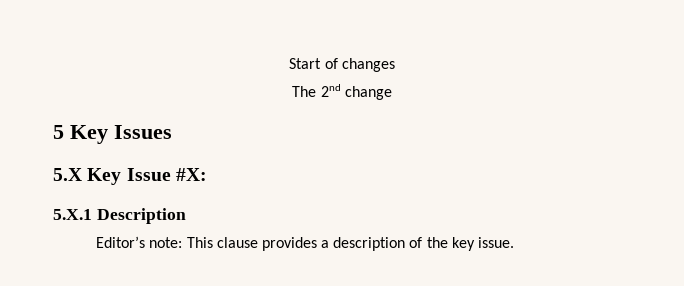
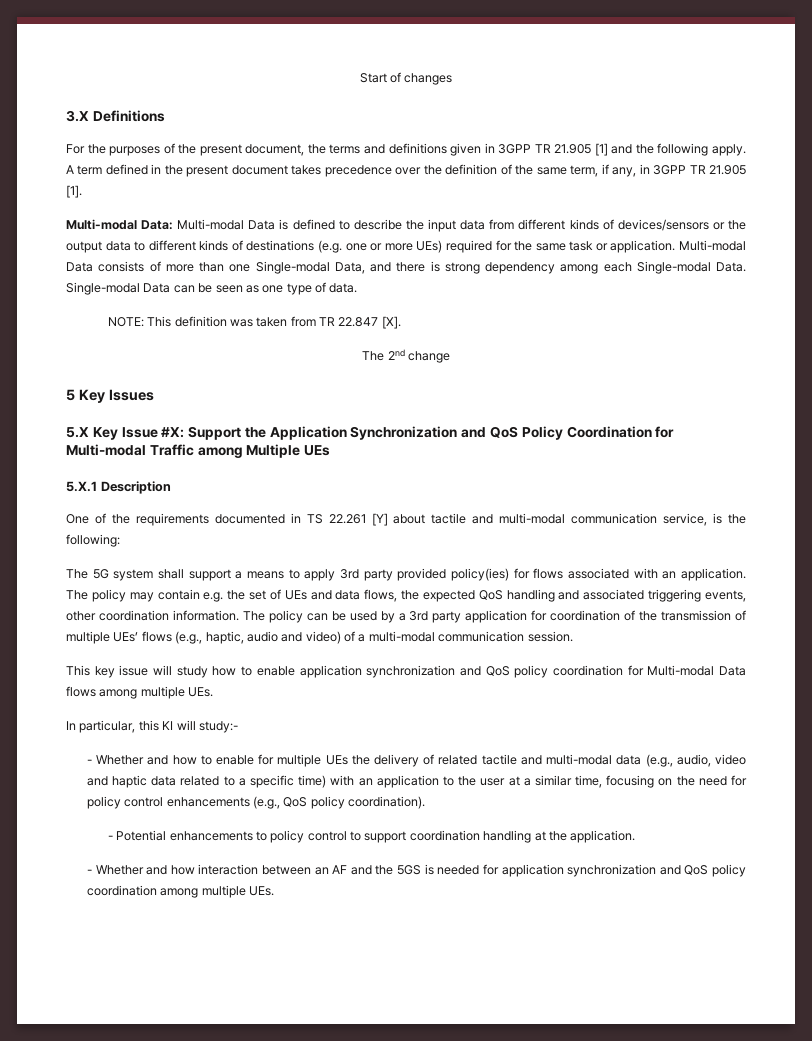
(395, 65) none -> [66,110,165,122] [66,143,746,156] [66,164,747,177] [66,185,82,198] [66,219,747,232] [66,240,746,253] [66,261,746,274] [66,282,358,295] [107,316,401,329] // 3.X Definitions // For the purposes of the present document, the terms and definitions given in 3GPP TR 21.905 [1] and the following apply. A term defined in the present document takes precedence over the definition of the same term, if any, in 3GPP TR 21.905 [1]. // Multi-modal Data: Multi-modal Data is defined to describe the input data from different kinds of devices/sensors or the output data to different kinds of destinations (e.g. one or more UEs) required for the same task or application. Multi-modal Data consists of more than one Single-modal Data, and there is strong dependency among each Single-modal Data. Single-modal Data can be seen as one type of data. // NOTE: This definition was taken from TR 22.847 [X].
[53,208,186,224] [96,236,515,251] // 5.X.1 Description // Editor’s note: This clause provides a description of the key issue. -> [188,426,675,440] [66,444,331,458] [66,481,171,494] [66,513,746,526] [66,534,120,547] [66,568,746,581] [66,589,747,602] [66,610,747,623] [66,631,573,644] [66,665,746,678] [66,686,214,699] [66,720,238,733] [86,754,746,767] [86,775,748,788] [86,796,426,809] [107,830,636,843] [86,864,746,877] [86,885,275,898] Support the Application Synchronization and QoS Policy Coordination for Multi-modal Traffic among Multiple UEs // 5.X.1 Description // One of the requirements documented in TS 22.261 [Y] about tactile and multi-modal communication service, is the following: // The 5G system shall support a means to apply 3rd party provided policy(ies) for flows associated with an application. The policy may contain e.g. the set of UEs and data flows, the expected QoS handling and associated triggering events, other coordination information. The policy can be used by a 3rd party application for coordination of the transmission of multiple UEs’ flows (e.g., haptic, audio and video) of a multi-modal communication session. // This key issue will study how to enable application synchronization and QoS policy coordination for Multi-modal Data flows among multiple UEs. // In particular, this KI will study:- // - Whether and how to enable for multiple UEs the delivery of related tactile and multi-modal data (e.g., audio, video and haptic data related to a specific time) with an application to the user at a similar time, focusing on the need for policy control enhancements (e.g., QoS policy coordination). // - Potential enhancements to policy control to support coordination handling at the application. // - Whether and how interaction between an AF and the 5GS is needed for application synchronization and QoS policy coordination among multiple UEs.

